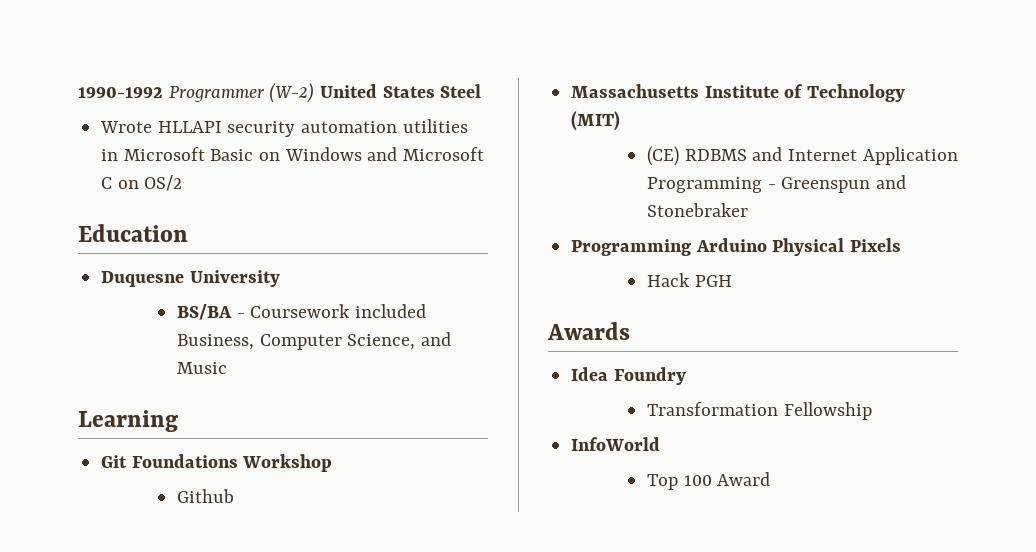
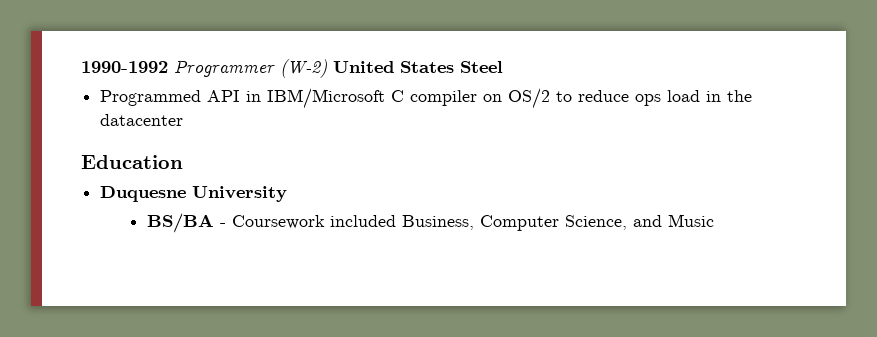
[100,119,468,137] [101,147,485,161] [101,175,183,191] Wrote HLLAPI security automation utilities in Microsoft Basic on Windows and Microsoft C on OS/2 -> [100,88,753,109] [100,114,184,126] Programmed API in IBM/Microsoft C compiler on OS/2 to reduce ops load in the datacenter
[78,410,178,432] [101,454,333,472] [176,489,234,503] [571,84,906,102] [571,111,621,131] [646,146,958,166] [646,175,906,193] [646,203,748,217] [571,238,902,256] [646,273,732,287] [547,322,630,340] [571,367,686,385] [646,402,872,420] [571,437,661,451] [646,472,771,490] // Learning // Git Foundations Workshop // Github // Massachusetts Institute of Technology (MIT) // (CE) RDBMS and Internet Application Programming - Greenspun and Stonebraker // Programming Arduino Physical Pixels // Hack PGH // Awards // Idea Foundry // Transformation Fellowship // InfoWorld // Top 100 Award -> (714, 220) none

